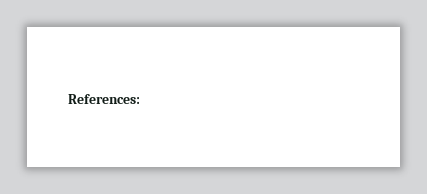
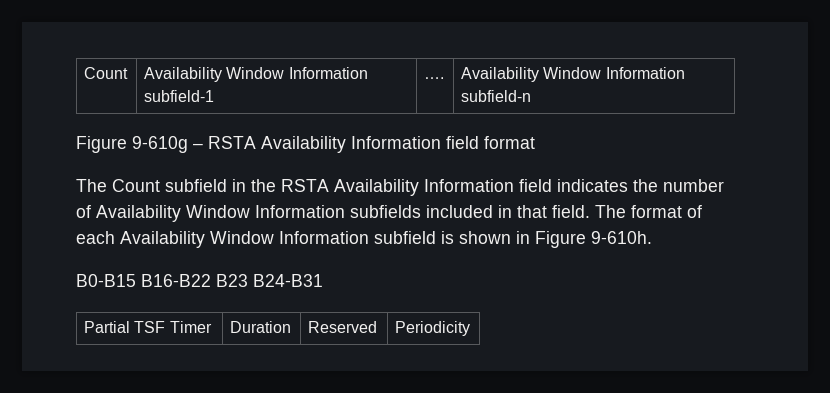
[68,94,140,104] References: -> [84,67,129,79] [144,67,368,82] [144,90,215,102] [424,77,445,79] [461,67,685,82] [461,90,532,102] [76,136,535,153] [76,179,724,196] [76,205,702,222] [76,231,652,248] [76,274,323,287] [84,321,212,333] [230,321,292,333] [308,321,378,333] [395,321,471,336] Count | Availability Window Information subfield-1 | …. | Availability Window Information subfield-n // Figure 9-610g – RSTA Availability Information field format // The Count subfield in the RSTA Availability Information field indicates the number of Availability Window Information subfields included in that field. The format of each Availability Window Information subfield is shown in Figure 9-610h. // B0-B15 B16-B22 B23 B24-B31 // Partial TSF Timer | Duration | Reserved | Periodicity

